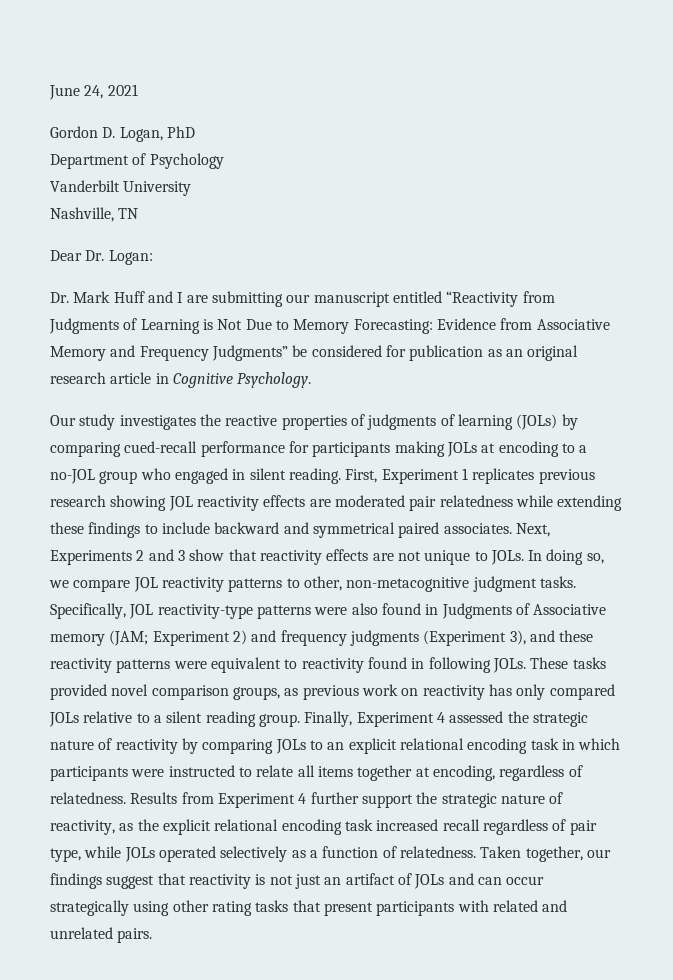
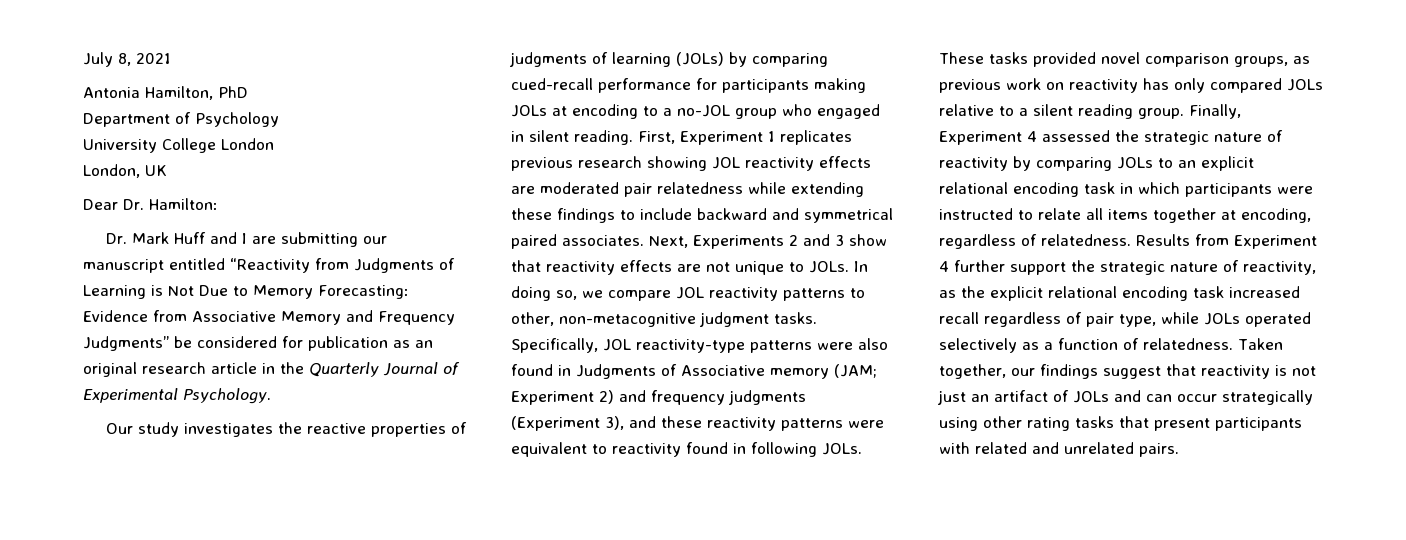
[49,85,104,100] June 24, -> [83,52,131,67] July 8,
[50,126,163,142] Gordon D. Logan, -> [83,86,213,100] Antonia Hamilton,
[50,180,120,192] Vanderbilt -> (279, 119) none
[50,207,139,222] // Nashville, TN -> [162,138,274,153] [83,164,167,178] College London // London, UK
[108,250,153,265] Logan: -> [149,198,218,210] Hamilton:
[172,373,233,388] Cognitive -> [280,362,460,377] [83,388,178,403] the Quarterly Journal of Experimental

